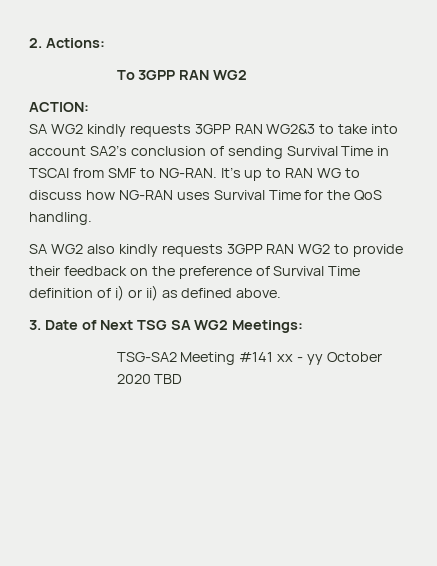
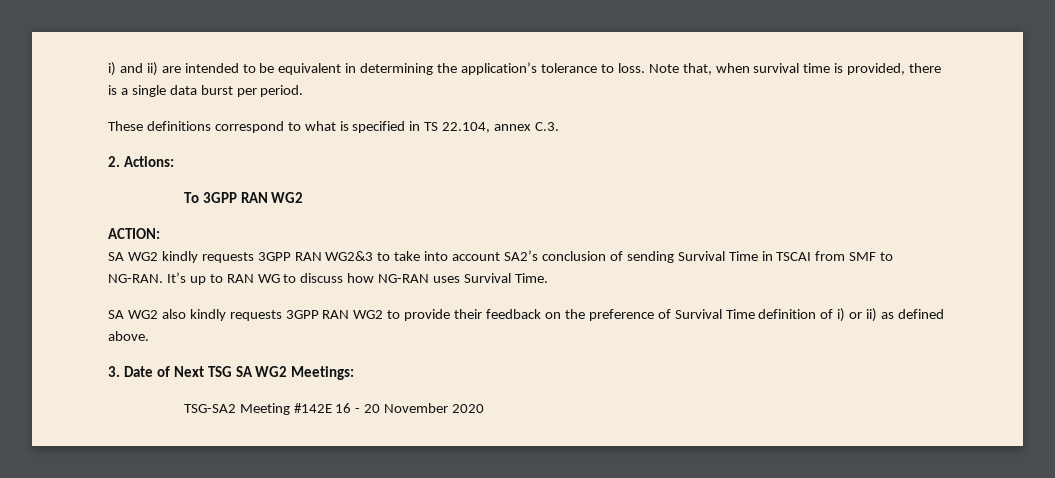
(29, 43) none -> [108,62,942,76] [108,85,304,97] [108,121,560,133] i) and ii) are intended to be equivalent in determining the application’s tolerance to loss. Note that, when survival time is provided, there is a single data burst per period. // These definitions correspond to what is specified in TS 22.104, annex C.3. //
[268,190,383,200] [29,212,92,225] Time for the QoS handling. -> [514,273,548,283] Time.
[239,352,383,365] [116,374,183,384] #141 xx - yy October 2020 TBD -> [293,403,485,413] #142E 16 - 20 November 2020

